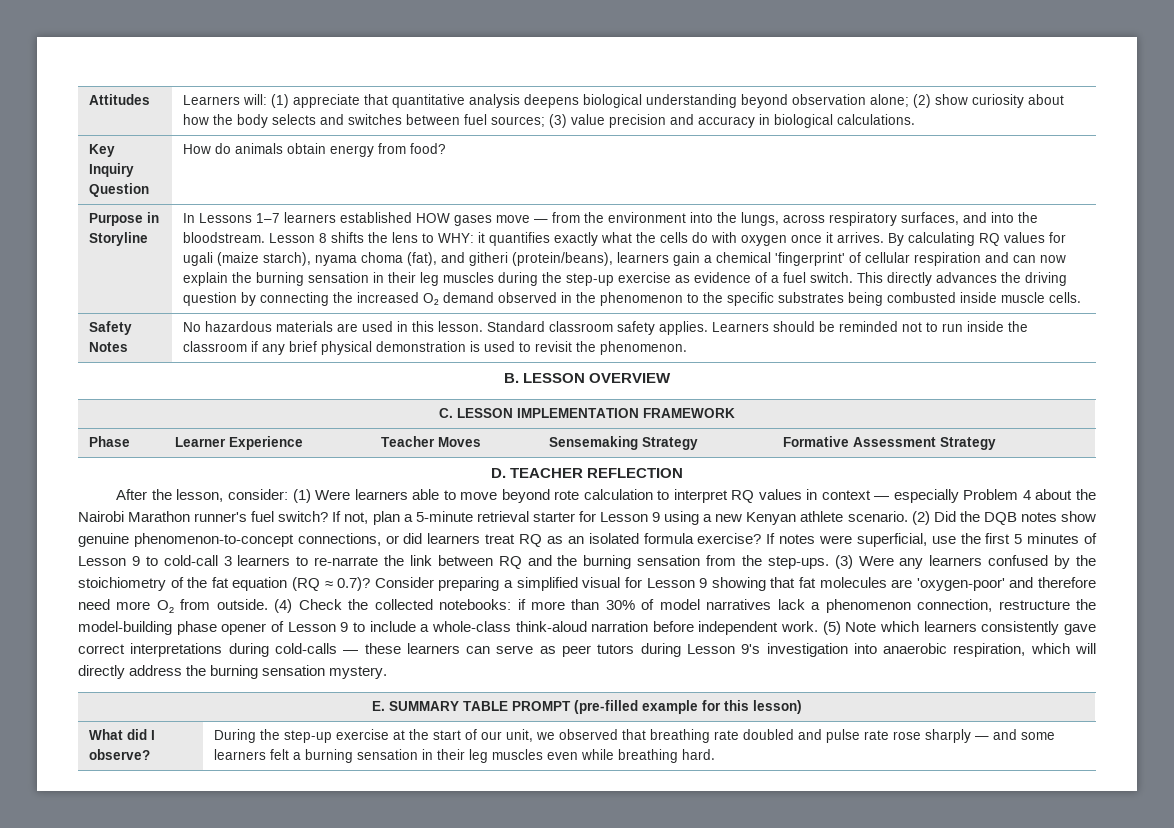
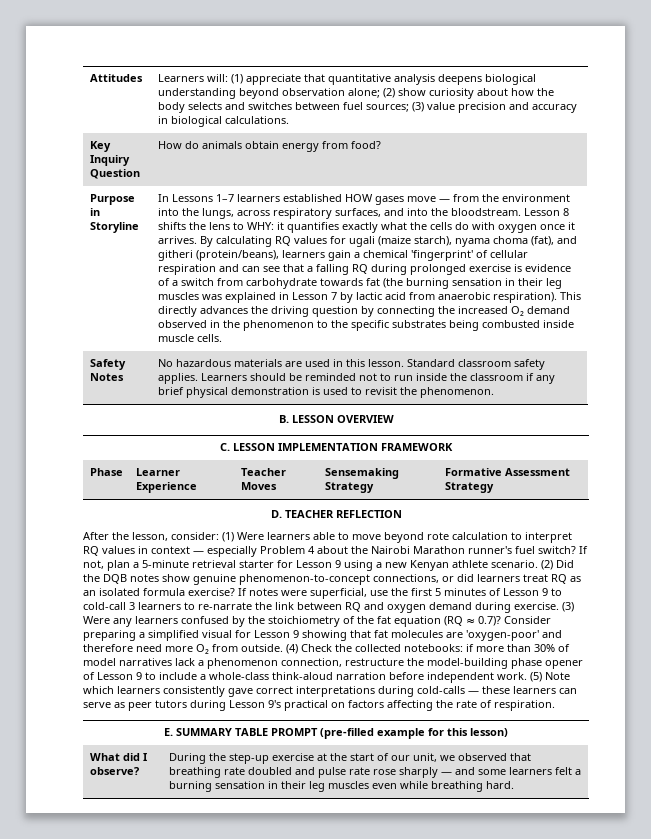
[1039,255,1066,263] [182,272,853,286] now explain the burning sensation in their leg muscles during the step-up exercise as evidence of a fuel switch. -> [262,264,571,275] [157,278,562,289] [157,292,557,303] see that a falling RQ during prolonged exercise is evidence of a switch from carbohydrate towards fat (the burning sensation in their leg muscles was explained in Lesson 7 by lactic acid from anaerobic respiration).
[557,555,829,569] the burning sensation from the step-ups. -> [387,602,559,613] oxygen demand during exercise.
[766,643,1096,657] [78,665,388,679] investigation into anaerobic respiration, which will directly address the burning sensation mystery. -> [284,700,555,711] practical on factors affecting the rate of respiration.

